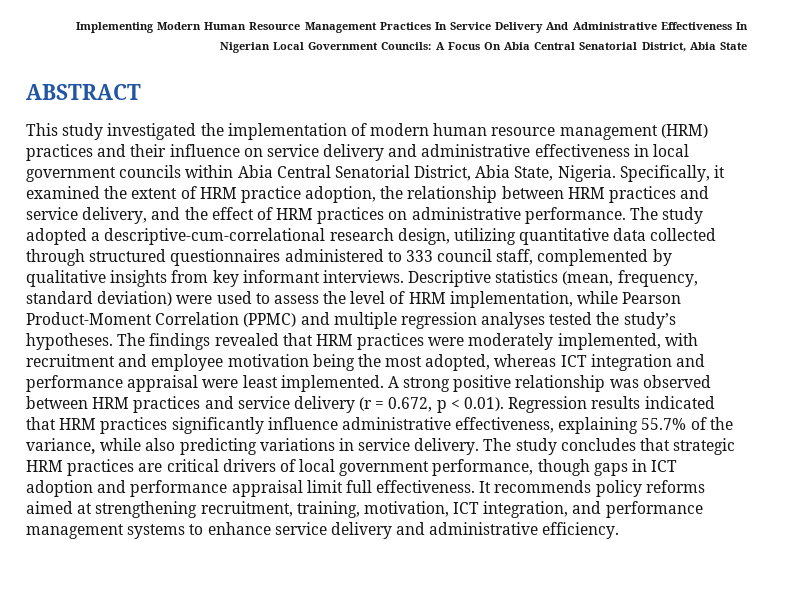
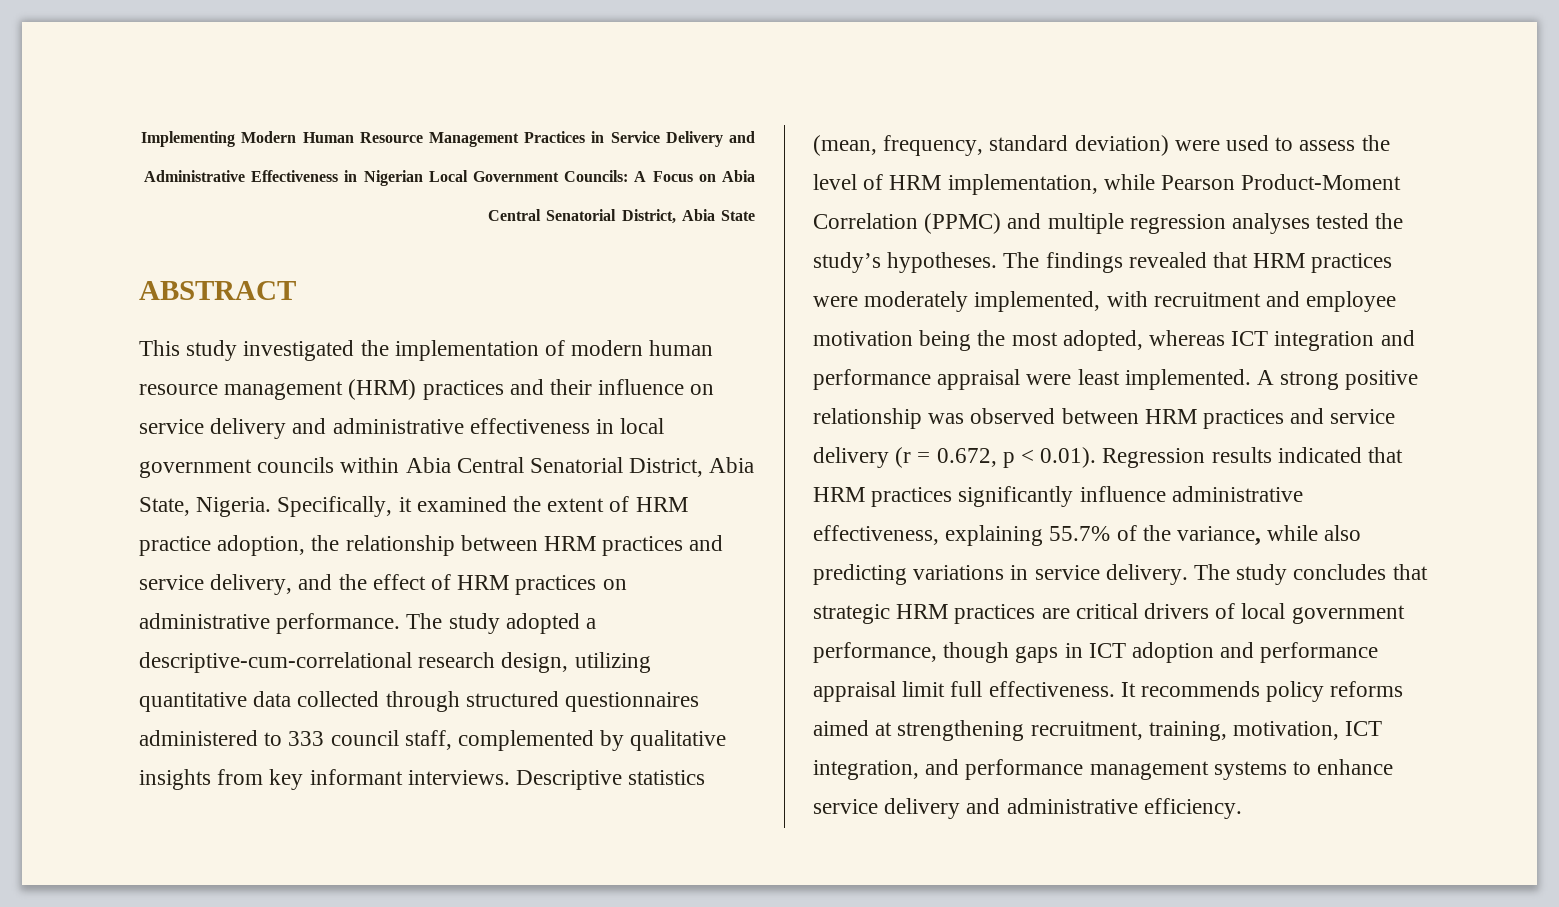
[434,22,447,30] In -> [591,131,605,143] in
[546,22,569,30] And -> [729,131,755,143] and
[735,22,748,30] In -> [344,170,358,182] in
[483,42,501,50] On -> [698,174,716,182] on

